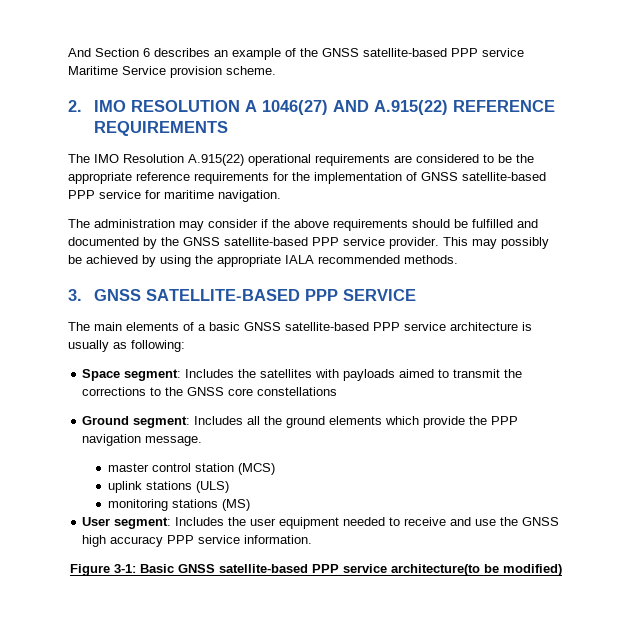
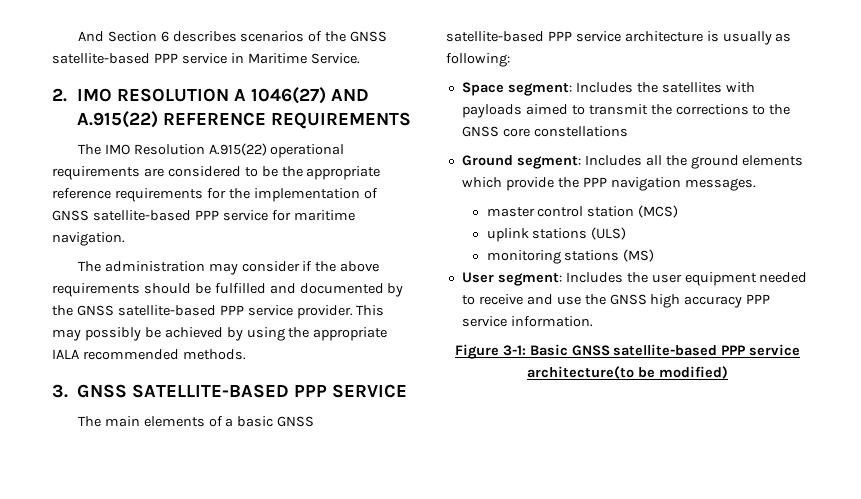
[214,48,281,60] an example -> [240,31,305,42] scenarios
[68,66,276,78] Maritime Service provision scheme. -> [230,53,360,64] in Maritime Service.
[145,436,203,446] message. -> [684,178,756,191] messages.

